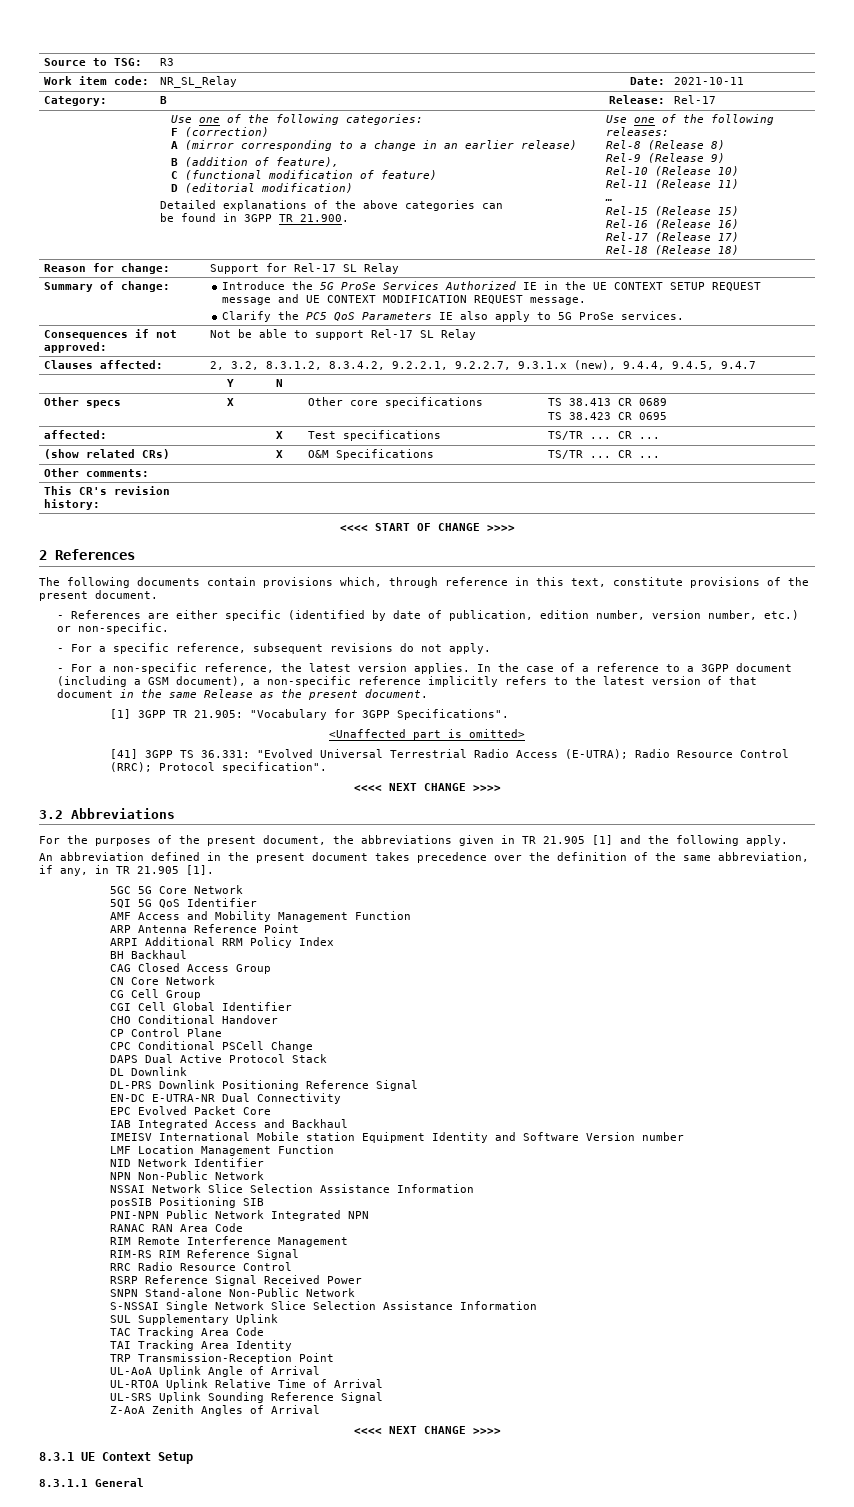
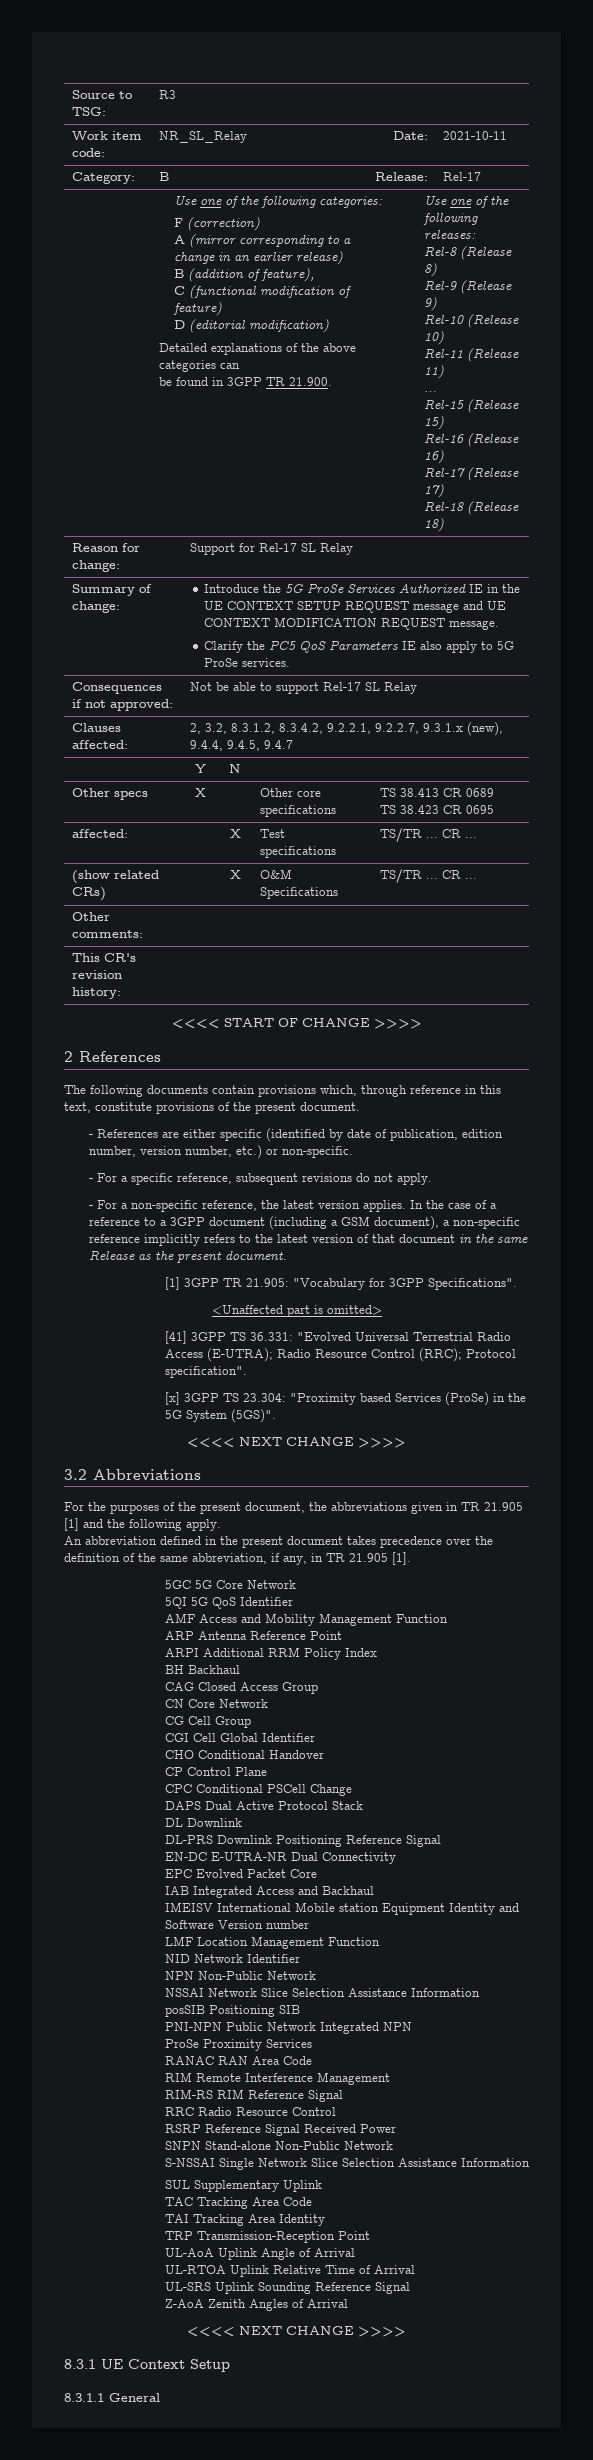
(327, 767) none -> [164,1392,526,1406] [164,1409,276,1423] // [x] 3GPP TS 23.304: "Proximity based Services (ProSe) in the 5G System (5GS)".
(369, 1215) none -> [164,2039,312,2051] // ProSe Proximity Services

